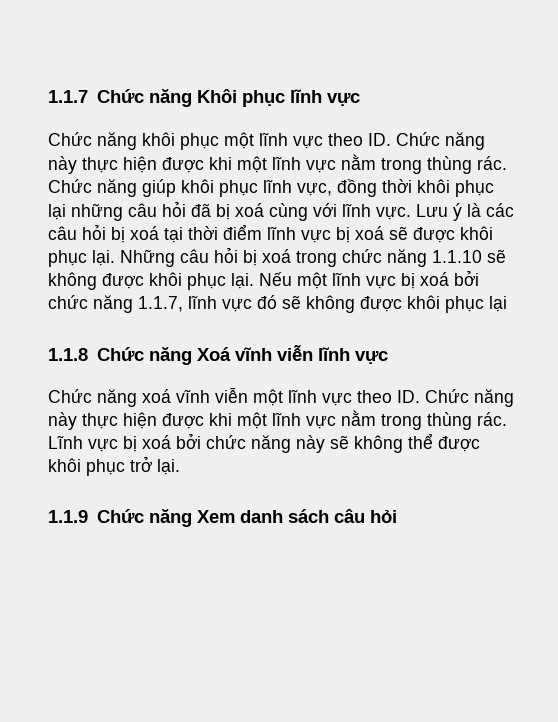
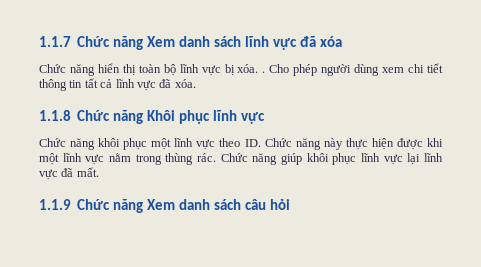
(192, 98) none -> [147,36,342,50] [39,63,443,76] [39,78,196,91] [39,110,144,124] Xem danh sách lĩnh vực đã xóa // Chức năng hiển thị toàn bộ lĩnh vực bị xóa. . Cho phép người dùng xem chi tiết thông tin tất cả lĩnh vực đã xóa. // 1.1.8 Chức năng
[297,179,494,197] [48,201,514,221] [48,224,493,243] [48,247,506,267] [48,270,479,290] [48,295,507,313] [48,345,388,365] [48,387,514,407] [48,410,507,430] [48,433,480,453] [48,456,180,476] vực, đồng thời khôi phục lại những câu hỏi đã bị xoá cùng với lĩnh vực. Lưu ý là các câu hỏi bị xoá tại thời điểm lĩnh vực bị xoá sẽ được khôi phục lại. Những câu hỏi bị xoá trong chức năng 1.1.10 sẽ không được khôi phục lại. Nếu một lĩnh vực bị xoá bởi chức năng 1.1.7, lĩnh vực đó sẽ không được khôi phục lại // 1.1.8 Chức năng Xoá vĩnh viễn lĩnh vực // Chức năng xoá vĩnh viễn một lĩnh vực theo ID. Chức năng này thực hiện được khi một lĩnh vực nằm trong thùng rác. Lĩnh vực bị xoá bởi chức năng này sẽ không thể được khôi phục trở lại. -> [383,153,444,165] [39,167,99,180] vực lại lĩnh vực đã mất.

